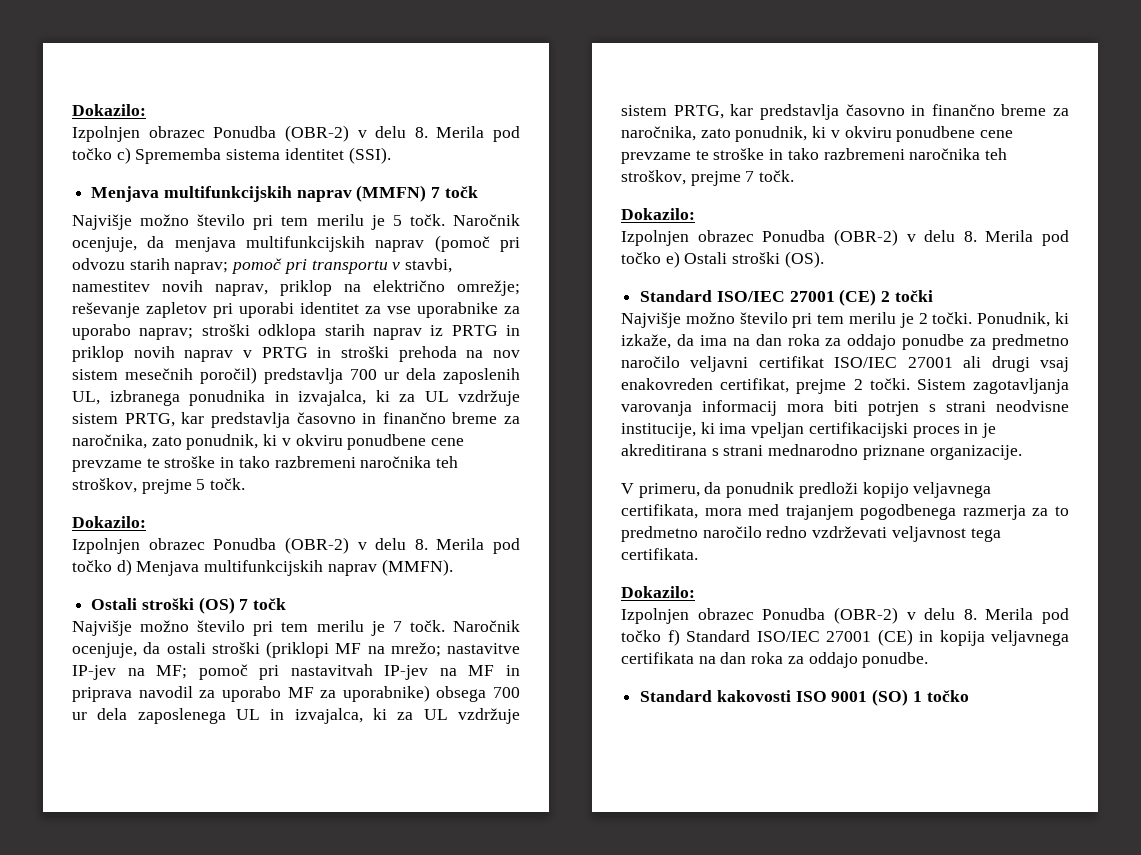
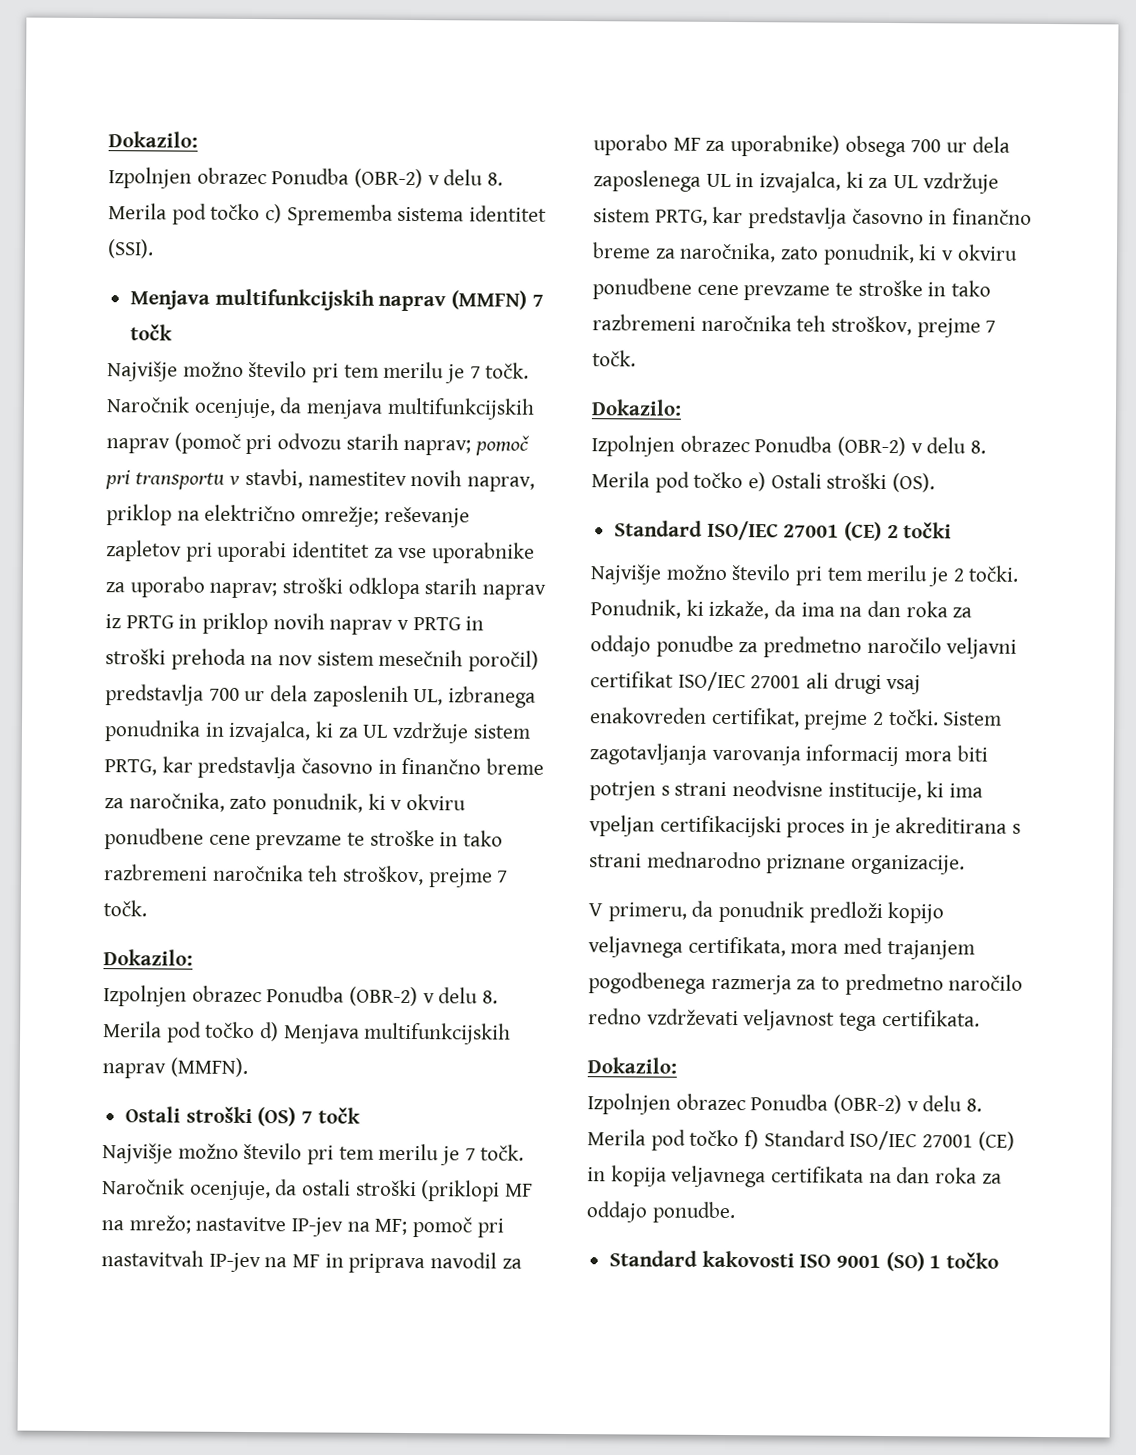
[392,215,402,226] 5 -> [469,366,481,379] 7
[196,479,206,490] 5 -> [497,870,509,883] 7

